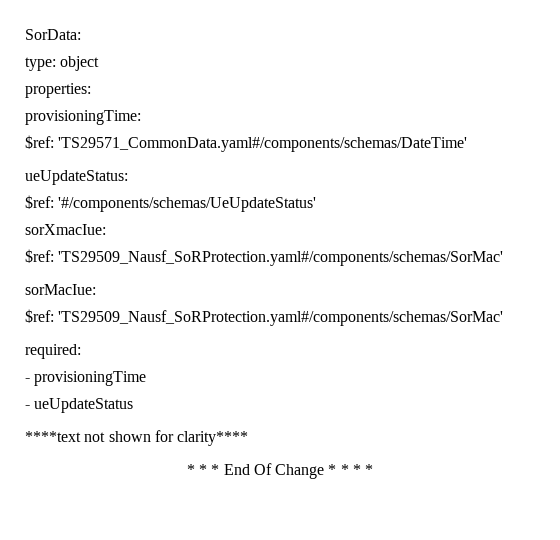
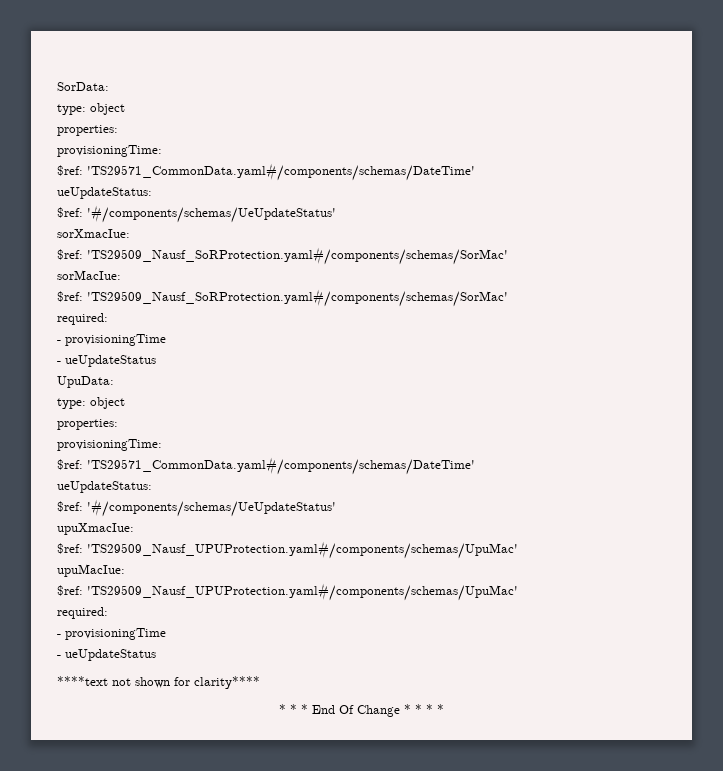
(134, 405) none -> [57,376,114,388] [57,397,125,409] [57,419,118,430] [57,439,162,451] [57,457,475,475] [57,481,152,493] [57,499,336,517] [57,523,134,535] [57,541,518,559] [57,564,125,577] [57,583,518,601] [57,607,108,619] [57,628,166,640] [57,649,156,661] // UpuData: // type: object // properties: // provisioningTime: // $ref: 'TS29571_CommonData.yaml#/components/schemas/DateTime' // ueUpdateStatus: // $ref: '#/components/schemas/UeUpdateStatus' // upuXmacIue: // $ref: 'TS29509_Nausf_UPUProtection.yaml#/components/schemas/UpuMac' // upuMacIue: // $ref: 'TS29509_Nausf_UPUProtection.yaml#/components/schemas/UpuMac' // required: // - provisioningTime // - ueUpdateStatus

